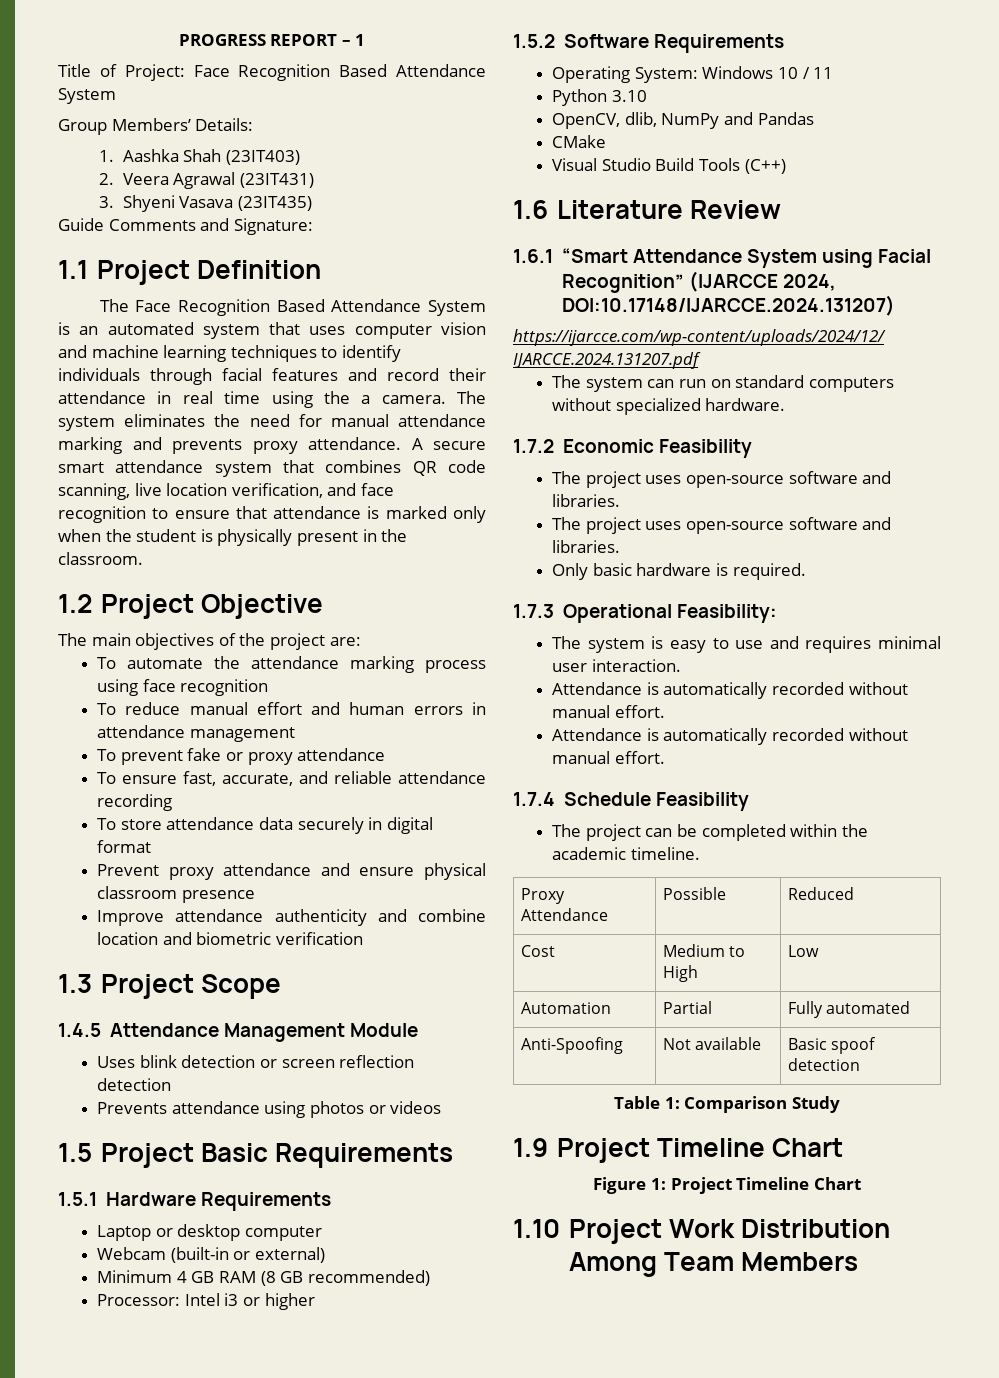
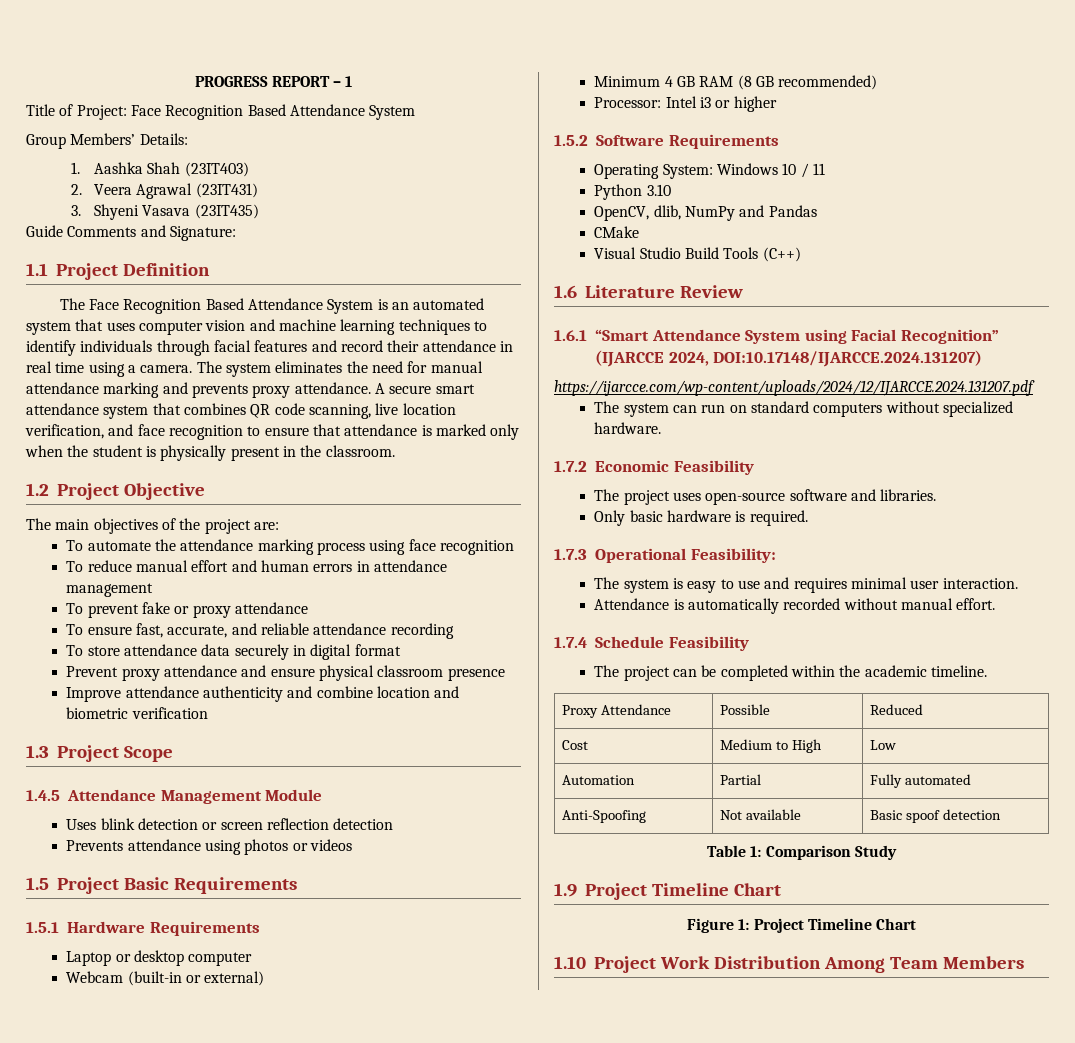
[323,391,350,404] the -> (125, 369) none
[552,517,892,534] [552,540,621,553] // The project uses open-source software and libraries. -> (937, 495) none
[552,728,908,745] [552,751,665,764] // Attendance is automatically recorded without manual effort. -> (996, 604) none

